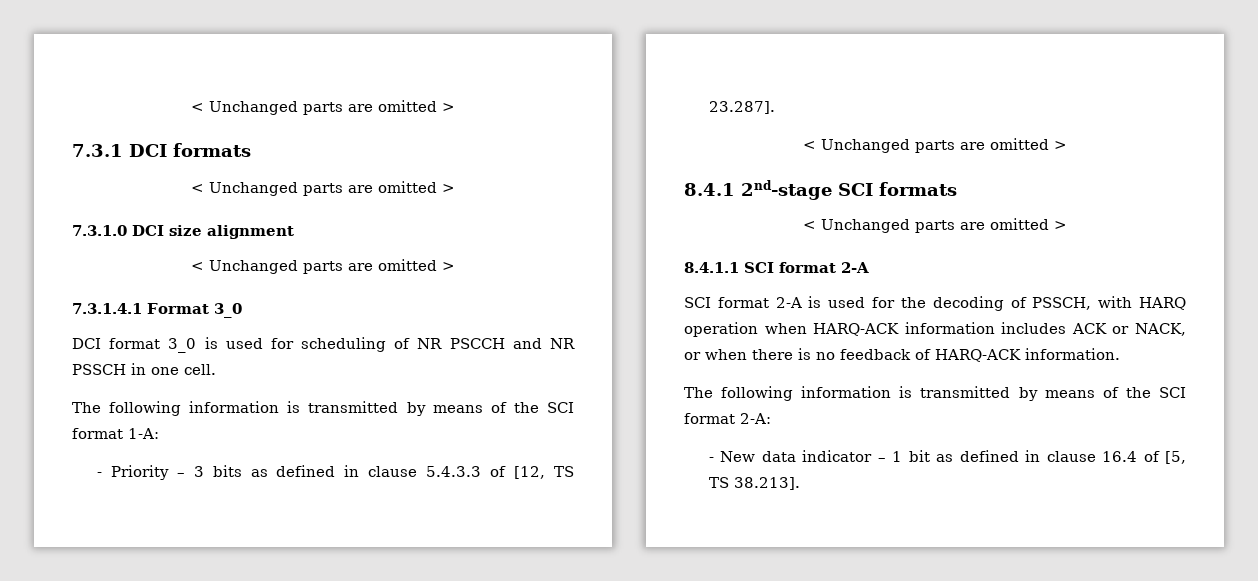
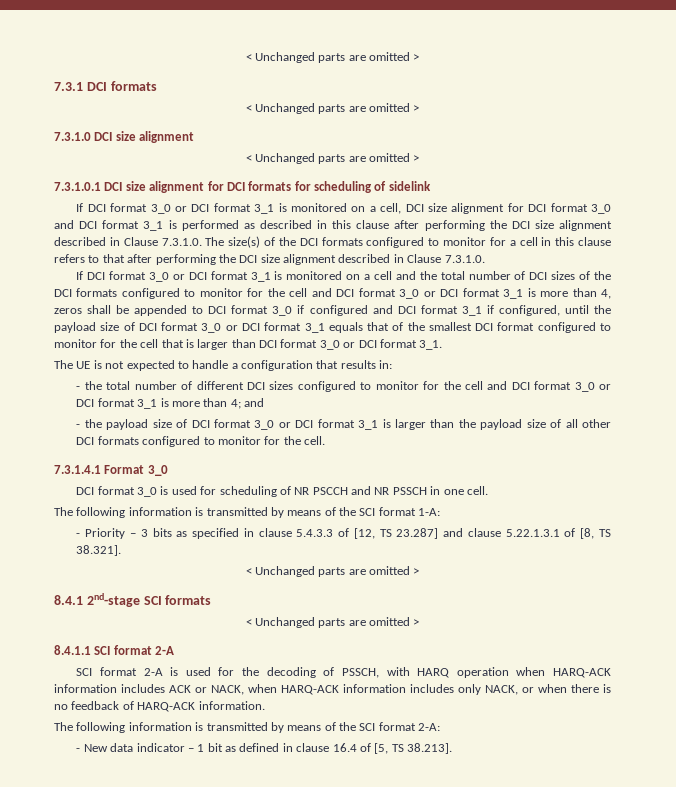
(455, 266) none -> [54,181,431,193] [76,203,611,214] [54,220,612,231] [54,236,611,248] [54,254,485,265] [76,271,611,282] [54,288,611,299] [54,305,611,316] [54,322,611,333] [54,339,443,350] [54,360,393,371] [76,381,611,392] [76,398,265,409] [76,419,611,430] [76,436,326,447] // 7.3.1.0.1 DCI size alignment for DCI formats for scheduling of sidelink // If DCI format 3_0 or DCI format 3_1 is monitored on a cell, DCI size alignment for DCI format 3_0 and DCI format 3_1 is performed as described in this clause after performing the DCI size alignment described in Clause 7.3.1.0. The size(s) of the DCI formats configured to monitor for a cell in this clause refers to that after performing the DCI size alignment described in Clause 7.3.1.0. // If DCI format 3_0 or DCI format 3_1 is monitored on a cell and the total number of DCI sizes of the DCI formats configured to monitor for the cell and DCI format 3_0 or DCI format 3_1 is more than 4, zeros shall be appended to DCI format 3_0 if configured and DCI format 3_1 if configured, until the payload size of DCI format 3_0 or DCI format 3_1 equals that of the smallest DCI format configured to monitor for the cell that is larger than DCI format 3_0 or DCI format 3_1. // The UE is not expected to handle a configuration that results in: // - the total number of different DCI sizes configured to monitor for the cell and DCI format 3_0 or DCI format 3_1 is more than 4; and // - the payload size of DCI format 3_0 or DCI format 3_1 is larger than the payload size of all other DCI formats configured to monitor for the cell.
[276,465,336,477] defined -> [192,528,240,539] specified
[708,101,775,114] 23.287]. -> [396,528,611,539] [76,545,122,556] 23.287] and clause 5.22.1.3.1 of [8, TS 38.321].
(1186, 329) none -> [248,684,518,695] when HARQ-ACK information includes only NACK,

